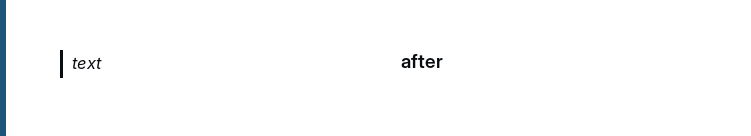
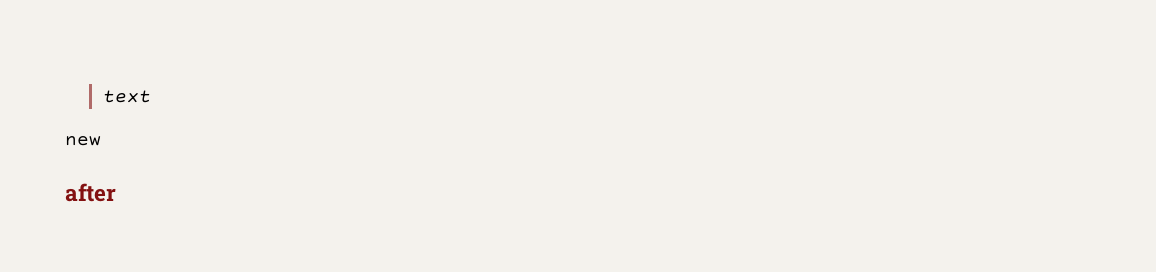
(102, 63) none -> [65,136,101,146] // new

